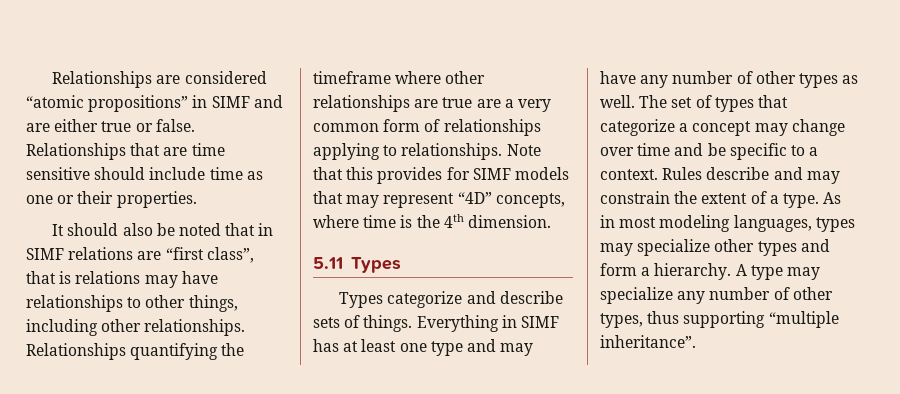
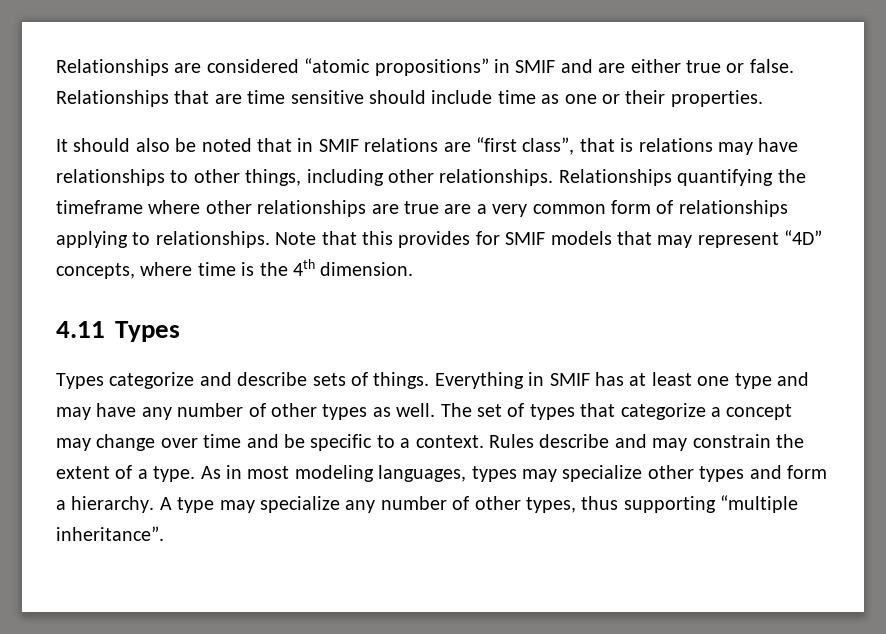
[211,96,250,108] SIMF -> [515,60,556,73] SMIF
[26,248,64,260] SIMF -> [318,139,359,152] SMIF
[472,168,511,180] SIMF -> [505,232,546,245] SMIF
[313,257,343,269] 5.11 -> [56,321,105,338] 4.11
[520,316,559,328] SIMF -> [549,373,590,386] SMIF

